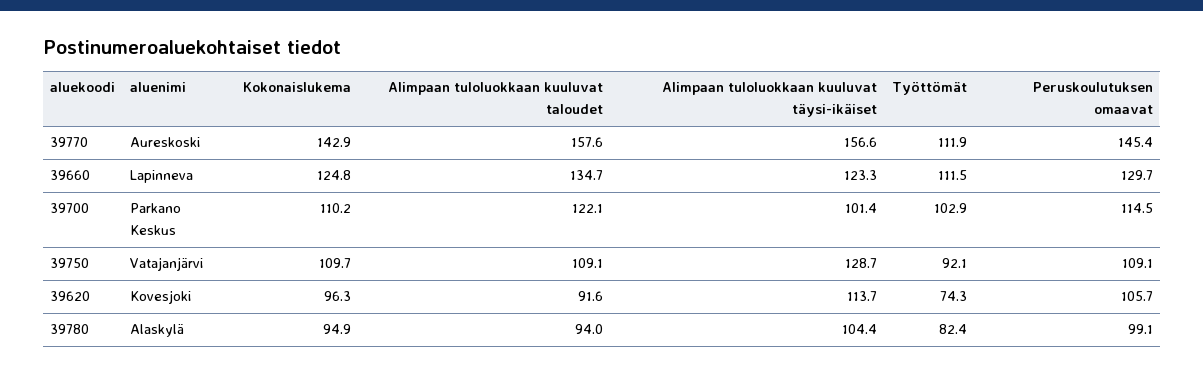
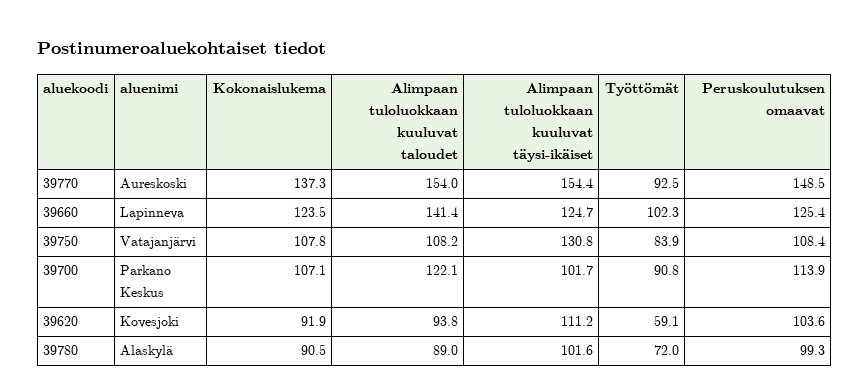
[316,137,351,147] [570,137,603,147] [843,137,877,147] [937,137,967,147] [1117,137,1153,147] [50,170,91,180] [130,170,194,183] [316,170,351,180] [569,170,603,180] [843,170,877,180] [937,170,967,180] [1120,170,1153,180] 142.9 | 157.6 | 156.6 | 111.9 | 145.4 // 39660 | Lapinneva | 124.8 | 134.7 | 123.3 | 111.5 | 129.7 -> [294,178,327,188] [426,177,459,188] [561,177,594,188] [654,177,680,188] [793,177,826,188] [42,207,78,217] [119,207,184,220] [294,206,327,217] [426,207,459,217] [561,207,594,217] [647,207,680,217] [793,206,826,217] [42,235,78,246] [119,236,196,249] [294,236,327,246] [426,236,459,246] [561,236,594,246] [654,236,680,246] [793,236,826,246] 137.3 | 154.0 | 154.4 | 92.5 | 148.5 // 39660 | Lapinneva | 123.5 | 141.4 | 124.7 | 102.3 | 125.4 // 39750 | Vatajanjärvi | 107.8 | 108.2 | 130.8 | 83.9 | 108.4
[319,203,351,213] 110.2 -> [294,265,327,275] 107.1
[844,203,877,213] [933,203,967,213] [1120,203,1153,213] [50,258,90,268] [130,257,204,271] [318,258,351,268] [571,258,603,268] [844,258,877,268] [941,258,967,268] [1121,258,1153,268] [50,291,91,301] [130,290,192,304] [323,291,351,301] [577,291,603,301] [846,291,877,301] [939,291,967,301] [1120,291,1153,301] [50,324,90,334] [130,324,185,337] [322,324,351,334] [574,324,603,334] [841,324,877,334] [938,324,967,334] [1127,324,1153,334] 101.4 | 102.9 | 114.5 // 39750 | Vatajanjärvi | 109.7 | 109.1 | 128.7 | 92.1 | 109.1 // 39620 | Kovesjoki | 96.3 | 91.6 | 113.7 | 74.3 | 105.7 // 39780 | Alaskylä | 94.9 | 94.0 | 104.4 | 82.4 | 99.1 -> [561,265,594,275] [654,265,680,275] [793,265,826,275] [42,316,78,326] [119,316,179,329] [301,316,327,326] [433,316,459,326] [561,316,594,326] [654,315,680,326] [793,316,826,326] [42,345,78,355] [119,345,173,358] [301,344,327,355] [433,345,459,355] [561,345,594,355] [654,345,680,355] [800,345,826,355] 101.7 | 90.8 | 113.9 // 39620 | Kovesjoki | 91.9 | 93.8 | 111.2 | 59.1 | 103.6 // 39780 | Alaskylä | 90.5 | 89.0 | 101.6 | 72.0 | 99.3

